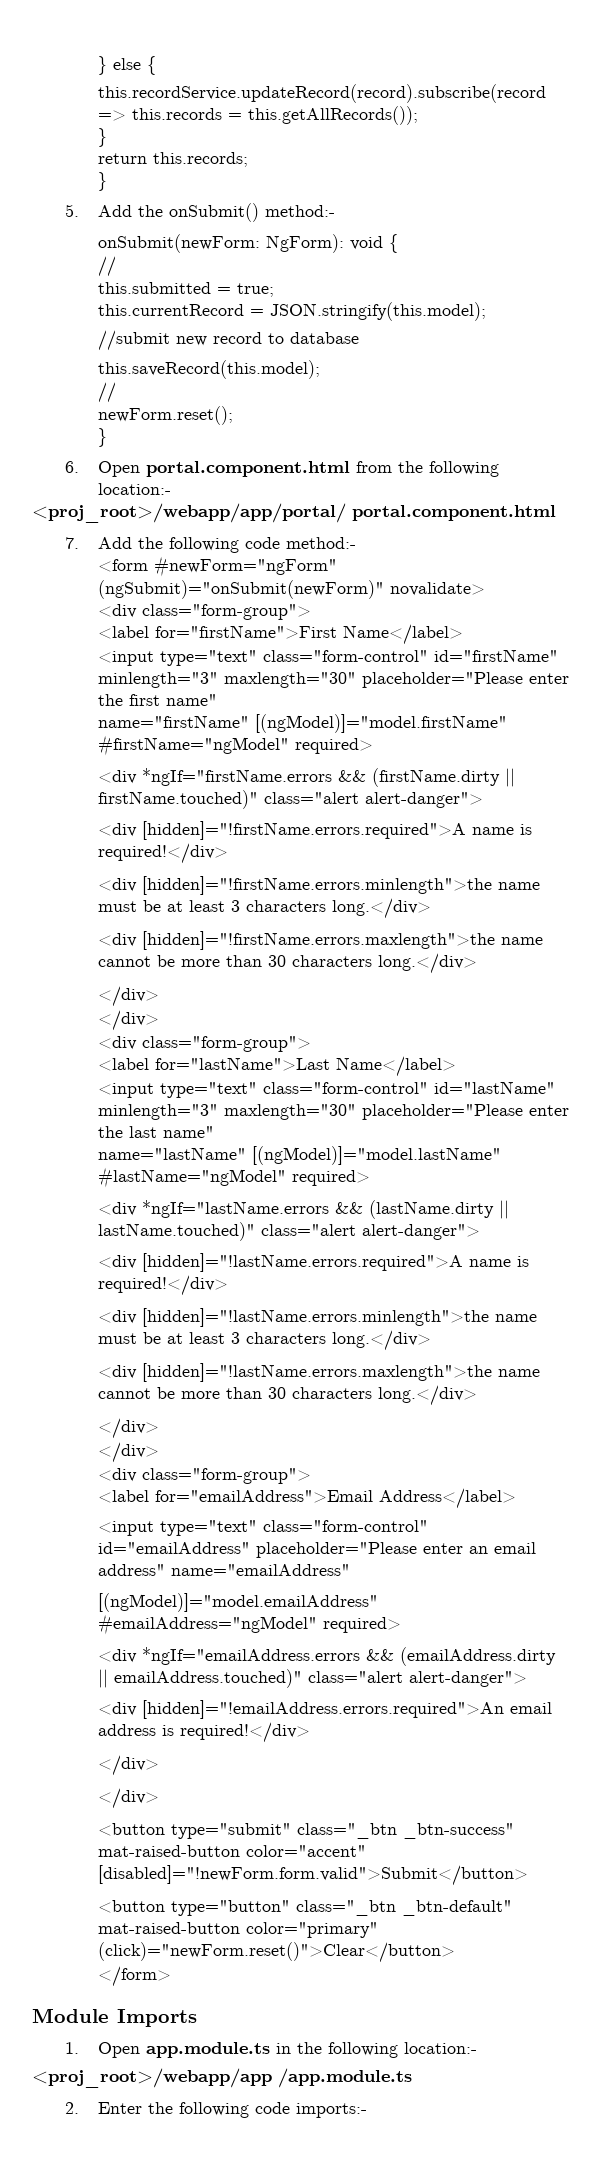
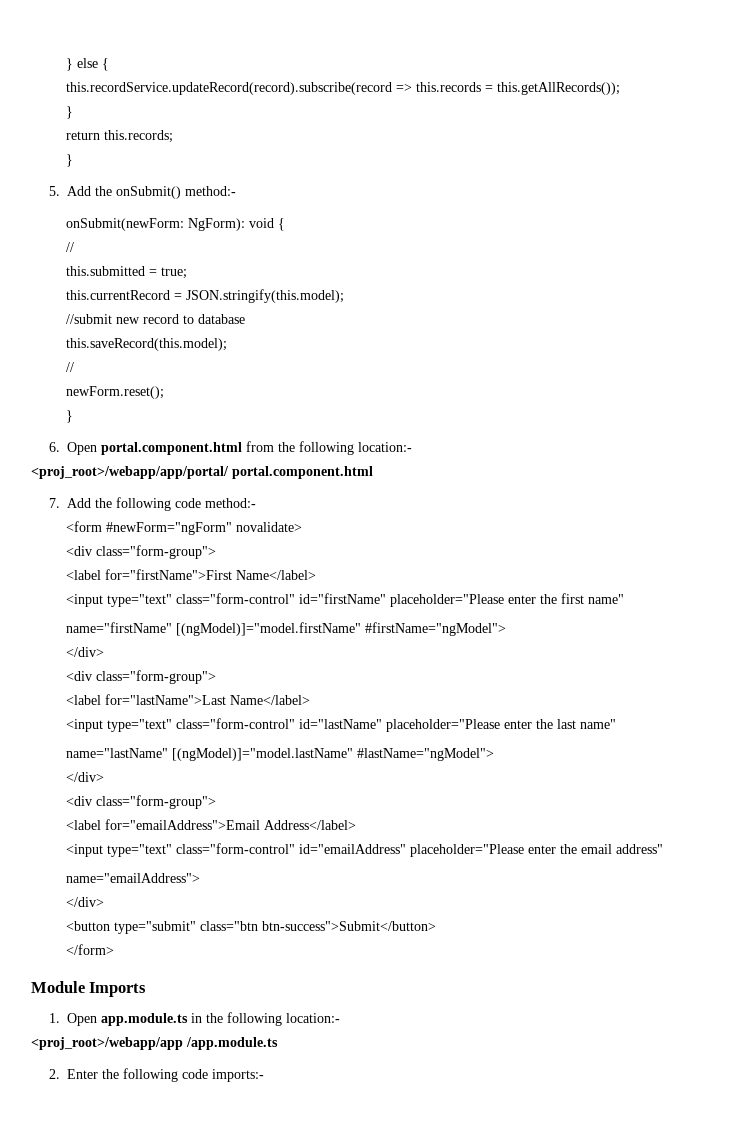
[98,580,385,599] (ngSubmit)="onSubmit(newForm)" -> (233, 528) none
[98,672,357,688] minlength="3" maxlength="30" -> (387, 598) none
[98,735,374,756] [98,768,516,787] [98,790,484,809] [98,821,533,840] [98,843,229,864] [98,876,541,895] [98,898,432,919] [98,931,544,950] [98,953,478,974] [98,986,160,1007] #firstName="ngModel" required> // <div *ngIf="firstName.errors && (firstName.dirty || firstName.touched)" class="alert alert-danger"> // <div [hidden]="!firstName.errors.required">A name is required!</div> // <div [hidden]="!firstName.errors.minlength">the name must be at least 3 characters long.</div> // <div [hidden]="!firstName.errors.maxlength">the name cannot be more than 30 characters long.</div> // </div> -> [365,622,507,636] #firstName="ngModel">
[98,1104,357,1120] minlength="3" maxlength="30" -> (383, 724) none
[98,1167,371,1188] [98,1200,510,1219] [98,1222,481,1241] [98,1253,530,1272] [98,1275,229,1296] [98,1308,538,1327] [98,1330,432,1351] [98,1363,541,1382] [98,1385,478,1406] [98,1418,160,1439] #lastName="ngModel" required> // <div *ngIf="lastName.errors && (lastName.dirty || lastName.touched)" class="alert alert-danger"> // <div [hidden]="!lastName.errors.required">A name is required!</div> // <div [hidden]="!lastName.errors.minlength">the name must be at least 3 characters long.</div> // <div [hidden]="!lastName.errors.maxlength">the name cannot be more than 30 characters long.</div> // </div> -> [357,748,495,761] #lastName="ngModel">
[469,1546,489,1554] an -> [560,844,578,854] the
[171,1564,351,1576] [98,1593,379,1612] [98,1614,402,1635] [98,1647,557,1666] [98,1669,528,1688] [98,1700,553,1719] [98,1722,311,1743] [98,1755,160,1776] [98,1788,160,1809] [98,1823,515,1839] [98,1845,367,1857] [98,1865,529,1886] [98,1900,513,1916] [98,1922,379,1938] [98,1942,456,1963] name="emailAddress" // [(ngModel)]="model.emailAddress" #emailAddress="ngModel" required> // <div *ngIf="emailAddress.errors && (emailAddress.dirty || emailAddress.touched)" class="alert alert-danger"> // <div [hidden]="!emailAddress.errors.required">An email address is required!</div> // </div> // </div> // <button type="submit" class="_btn _btn-success" mat-raised-button color="accent" [disabled]="!newForm.form.valid">Submit</button> // <button type="button" class="_btn _btn-default" mat-raised-button color="primary" (click)="newForm.reset()">Clear</button> -> [66,873,201,883] [66,897,105,907] [66,921,437,934] // name="emailAddress"> // </div> // <button type="submit" class="btn btn-success">Submit</button>

